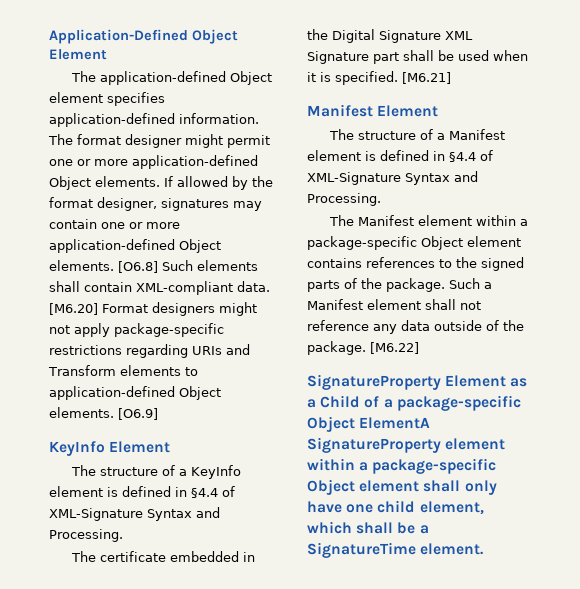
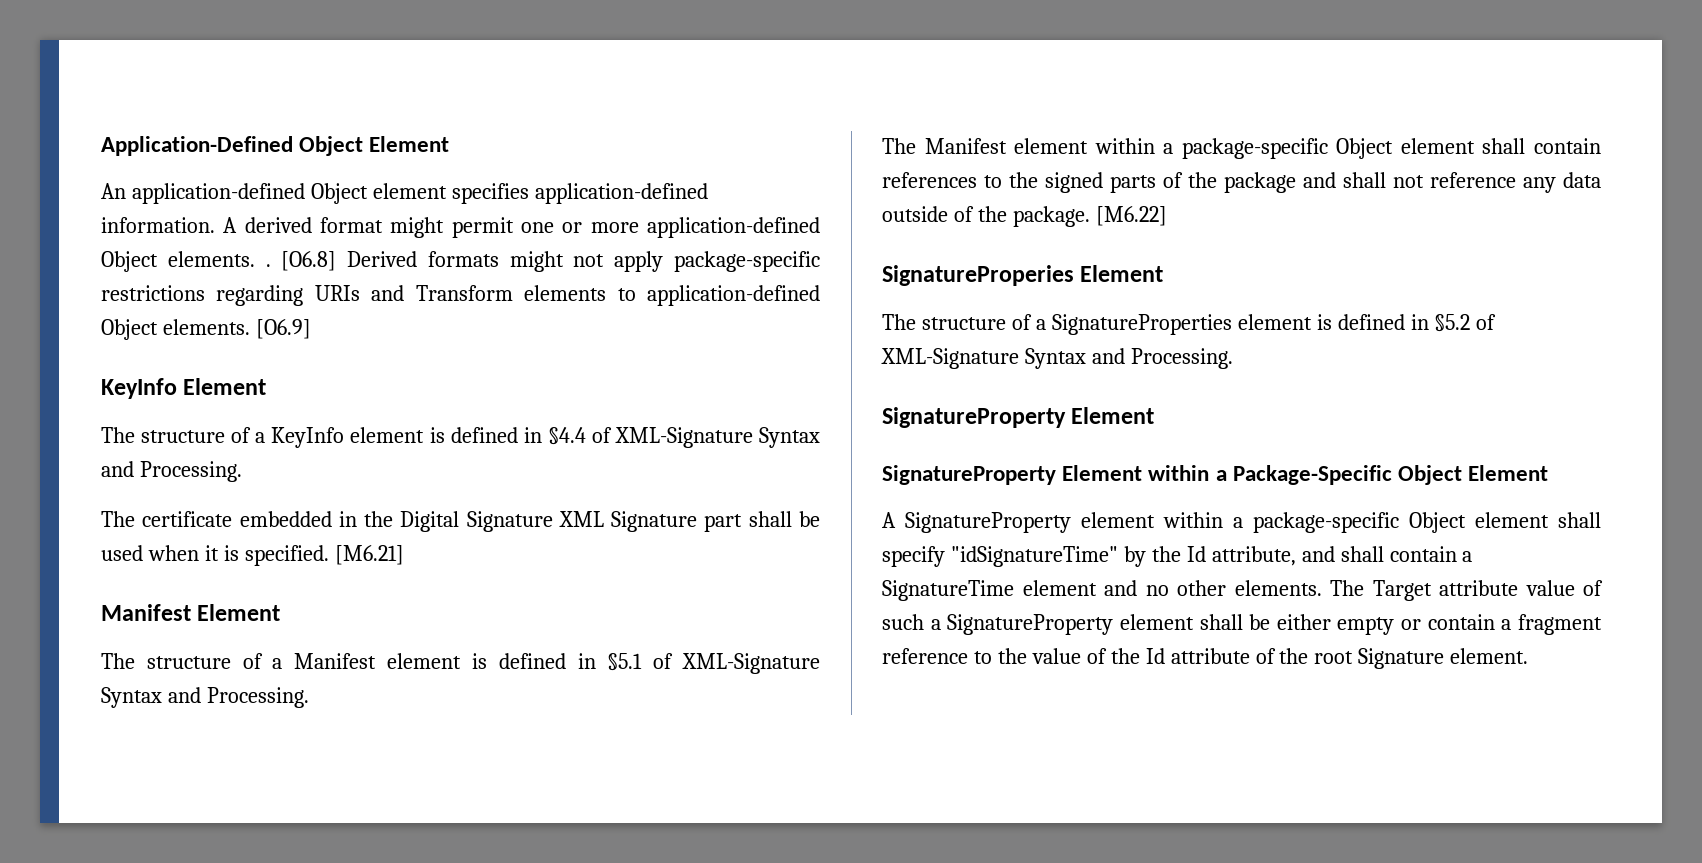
[71,71,97,82] The -> [101,183,126,199] An
[48,134,182,148] The format designer -> [223,217,383,233] A derived format
[164,176,273,190] [49,197,262,211] [49,219,180,229] [49,239,221,253] [49,260,258,273] [49,281,270,295] [49,302,215,316] If allowed by the format designer, signatures may contain one or more application-defined Object elements. [O6.8] Such elements shall contain XML-compliant data. [M6.20] Format designers -> [265,251,499,271] . [O6.8] Derived formats
[449,152,476,162] §4.4 -> [607,653,643,671] §5.1
[307,258,362,268] contains -> [1482,138,1601,154] shall contain
[386,278,492,292] [307,299,421,310] package. Such a Manifest element -> [1224,172,1336,193] package and
[307,374,528,390] [307,395,521,411] [307,416,431,432] SignatureProperty Element as a Child of a package-specific Object ElementA -> [882,265,1164,286] [882,314,1497,335] [881,348,1233,369] [882,407,1155,428] [882,465,1549,485] [882,512,896,528] SignatureProperies Element // The structure of a SignatureProperties element is defined in §5.2 of XML-Signature Syntax and Processing. // SignatureProperty Element // SignatureProperty Element within a Package-Specific Object Element // A
[464,480,497,495] [307,500,484,515] [307,521,429,534] [307,542,416,558] only have one child element, which shall be a SignatureTime -> [882,546,1473,567] [882,580,1603,601] [882,614,1602,635] [882,648,1445,669] specify "idSignatureTime" by the Id attribute, and shall contain a SignatureTime element and no other elements. The Target attribute value of such a SignatureProperty element shall be either empty or contain a fragment reference to the value of the Id attribute of the root Signature

